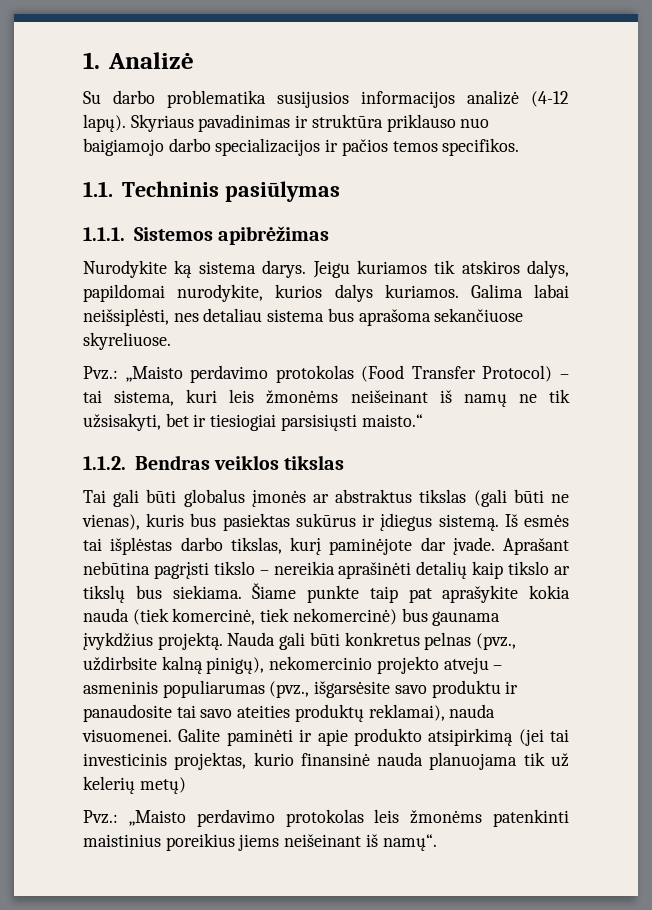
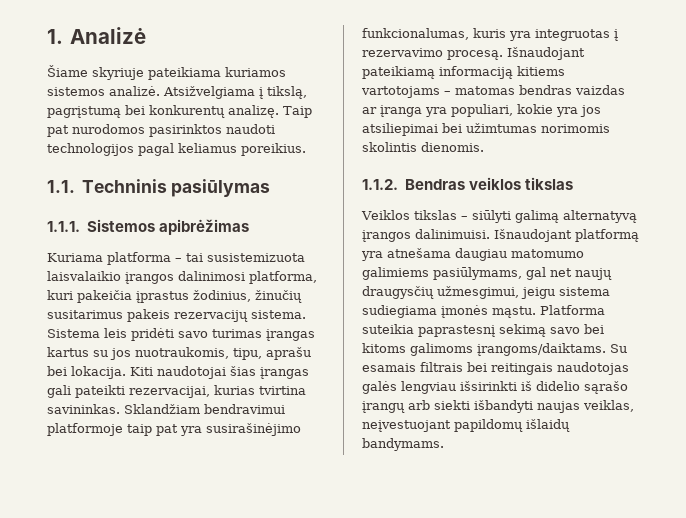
[83,90,569,108] [83,114,490,132] [83,138,520,156] Su darbo problematika susijusios informacijos analizė (4-12 lapų). Skyriaus pavadinimas ir struktūra priklauso nuo baigiamojo darbo specializacijos ir pačios temos specifikos. -> [47,65,286,80] [47,86,307,99] [47,105,312,118] [47,124,275,137] [47,143,306,156] Šiame skyriuje pateikiama kuriamos sistemos analizė. Atsižvelgiama į tikslą, pagrįstumą bei konkurentų analizę. Taip pat nurodomos pasirinktos naudoti technologijos pagal keliamus poreikius.
[83,260,569,278] [83,284,569,302] [83,308,524,326] [83,332,171,350] [83,365,569,383] [83,389,570,407] [83,413,423,431] [83,455,345,470] [83,489,569,507] [82,513,569,531] [83,537,569,555] [83,561,571,579] [83,583,570,603] [83,608,501,626] [83,632,517,650] [83,656,503,674] [83,680,519,698] [83,704,496,722] [82,728,569,746] [83,752,569,770] [83,776,186,794] [83,809,569,827] [83,833,437,851] Nurodykite ką sistema darys. Jeigu kuriamos tik atskiros dalys, papildomai nurodykite, kurios dalys kuriamos. Galima labai neišsiplėsti, nes detaliau sistema bus aprašoma sekančiuose skyreliuose. // Pvz.: „Maisto perdavimo protokolas (Food Transfer Protocol) – tai sistema, kuri leis žmonėms neišeinant iš namų ne tik užsisakyti, bet ir tiesiogiai parsisiųsti maisto.“ // 1.1.2. Bendras veiklos tikslas // Tai gali būti globalus įmonės ar abstraktus tikslas (gali būti ne vienas), kuris bus pasiektas sukūrus ir įdiegus sistemą. Iš esmės tai išplėstas darbo tikslas, kurį paminėjote dar įvade. Aprašant nebūtina pagrįsti tikslo – nereikia aprašinėti detalių kaip tikslo ar tikslų bus siekiama. Šiame punkte taip pat aprašykite kokia nauda (tiek komercinė, tiek nekomercinė) bus gaunama įvykdžius projektą. Nauda gali būti konkretus pelnas (pvz., uždirbsite kalną pinigų), nekomercinio projekto atveju – asmeninis populiarumas (pvz., išgarsėsite savo produktu ir panaudosite tai savo ateities produktų reklamai), nauda visuomenei. Galite paminėti ir apie produkto atsipirkimą (jei tai investicinis projektas, kurio finansinė nauda planuojama tik už kelerių metų) // Pvz.: „Maisto perdavimo protokolas leis žmonėms patenkinti maistinius poreikius jiems neišeinant iš namų“. -> [47,252,305,265] [47,271,317,284] [47,290,302,303] [47,309,306,322] [47,328,315,341] [47,347,311,360] [47,366,309,379] [47,385,306,398] [47,404,285,414] [47,423,301,436] [362,28,618,41] [362,47,585,60] [362,66,565,79] [361,85,625,98] [362,104,601,117] [362,123,610,136] [362,142,484,152] [362,177,573,190] [361,210,637,223] [362,229,639,242] [361,248,584,261] [362,267,612,280] [362,286,610,299] [362,305,605,318] [362,324,604,337] [362,343,627,356] [362,362,629,375] [362,381,628,394] [362,400,634,413] [362,419,570,432] [362,438,444,451] Kuriama platforma – tai susistemizuota laisvalaikio įrangos dalinimosi platforma, kuri pakeičia įprastus žodinius, žinučių susitarimus pakeis rezervacijų sistema. Sistema leis pridėti savo turimas įrangas kartus su jos nuotraukomis, tipu, aprašu bei lokacija. Kiti naudotojai šias įrangas gali pateikti rezervacijai, kurias tvirtina savininkas. Sklandžiam bendravimui platformoje taip pat yra susirašinėjimo funkcionalumas, kuris yra integruotas į rezervavimo procesą. Išnaudojant pateikiamą informaciją kitiems vartotojams – matomas bendras vaizdas ar įranga yra populiari, kokie yra jos atsiliepimai bei užimtumas norimomis skolintis dienomis. // 1.1.2. Bendras veiklos tikslas // Veiklos tikslas – siūlyti galimą alternatyvą įrangos dalinimuisi. Išnaudojant platformą yra atnešama daugiau matomumo galimiems pasiūlymams, gal net naujų draugysčių užmesgimui, jeigu sistema sudiegiama įmonės mąstu. Platforma suteikia paprastesnį sekimą savo bei kitoms galimoms įrangoms/daiktams. Su esamais filtrais bei reitingais naudotojas galės lengviau išsirinkti iš didelio sąrašo įrangų arb siekti išbandyti naujas veiklas, neįvestuojant papildomų išlaidų bandymams.

